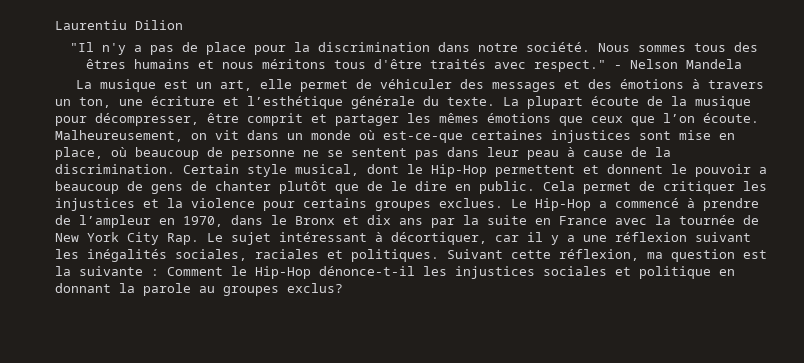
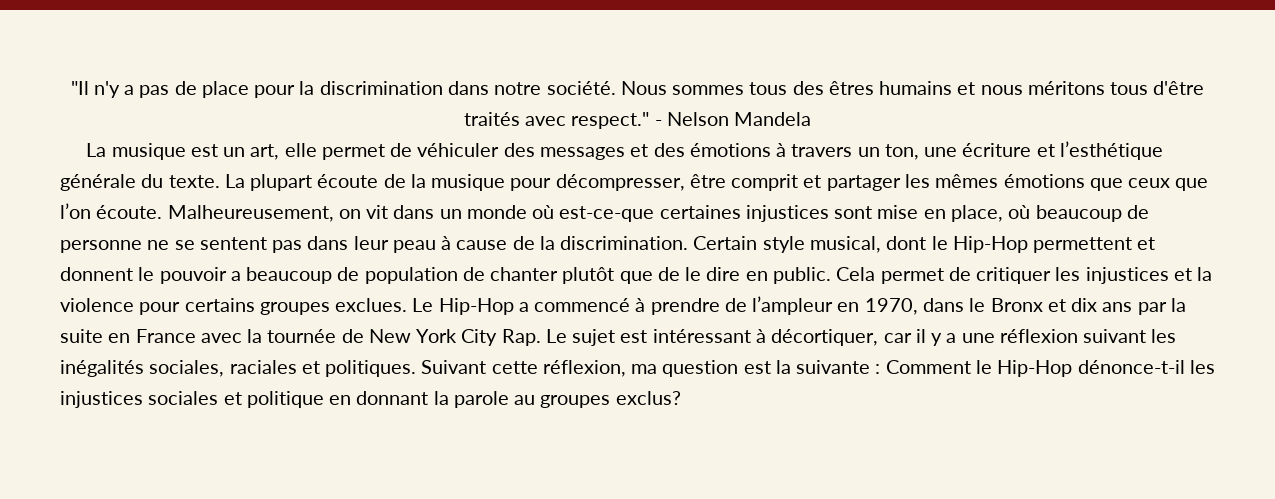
[55,20,183,30] Laurentiu Dilion // -> (70, 88) none
[151,184,183,194] gens -> [364,267,458,284] population
(271, 238) none -> [620,330,648,343] est

